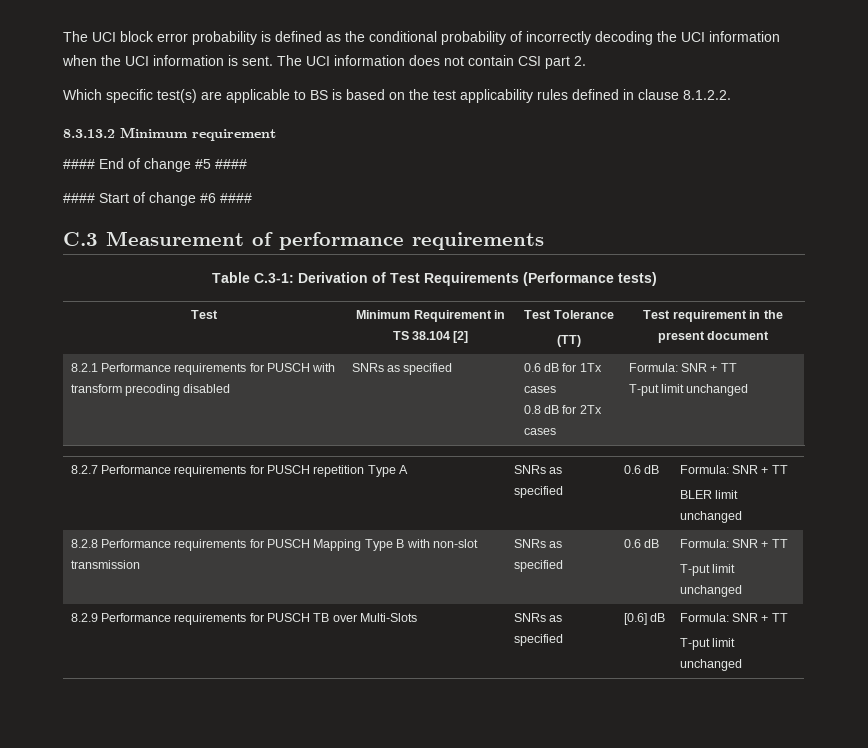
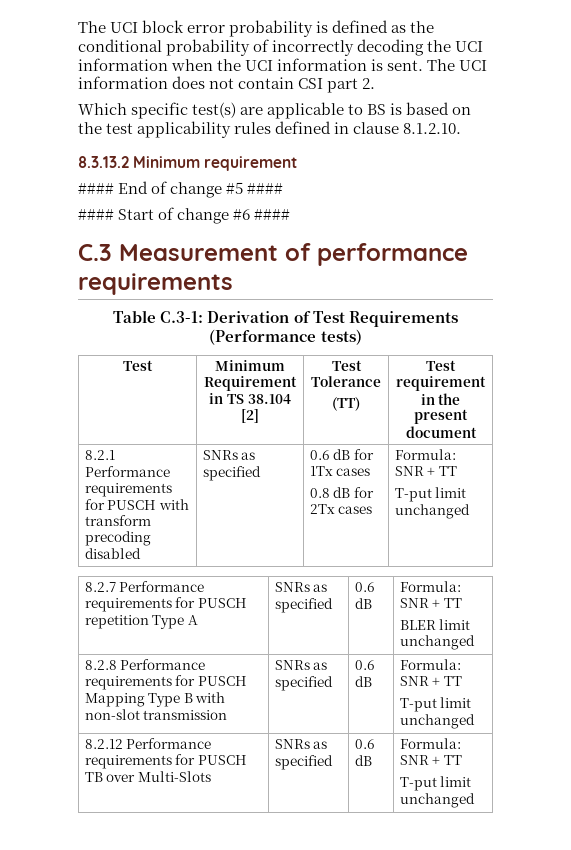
[683,90,731,100] 8.1.2.2. -> [403,123,462,134] 8.1.2.10.
[70,613,98,622] 8.2.9 -> [84,739,123,749] 8.2.12
[623,613,647,625] [0.6] -> [354,739,375,749] 0.6

